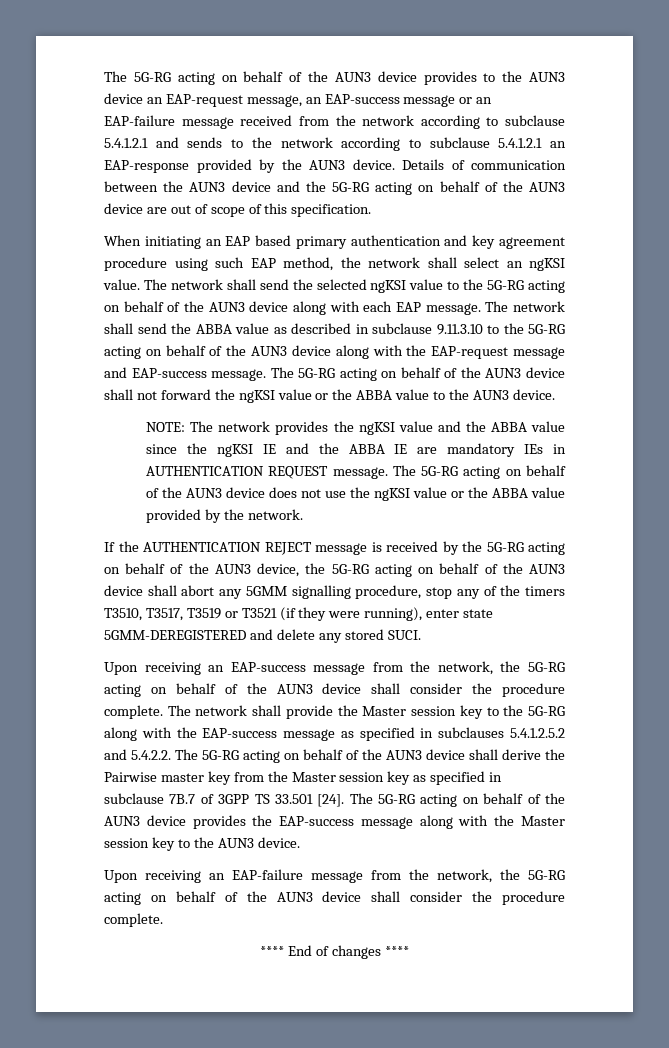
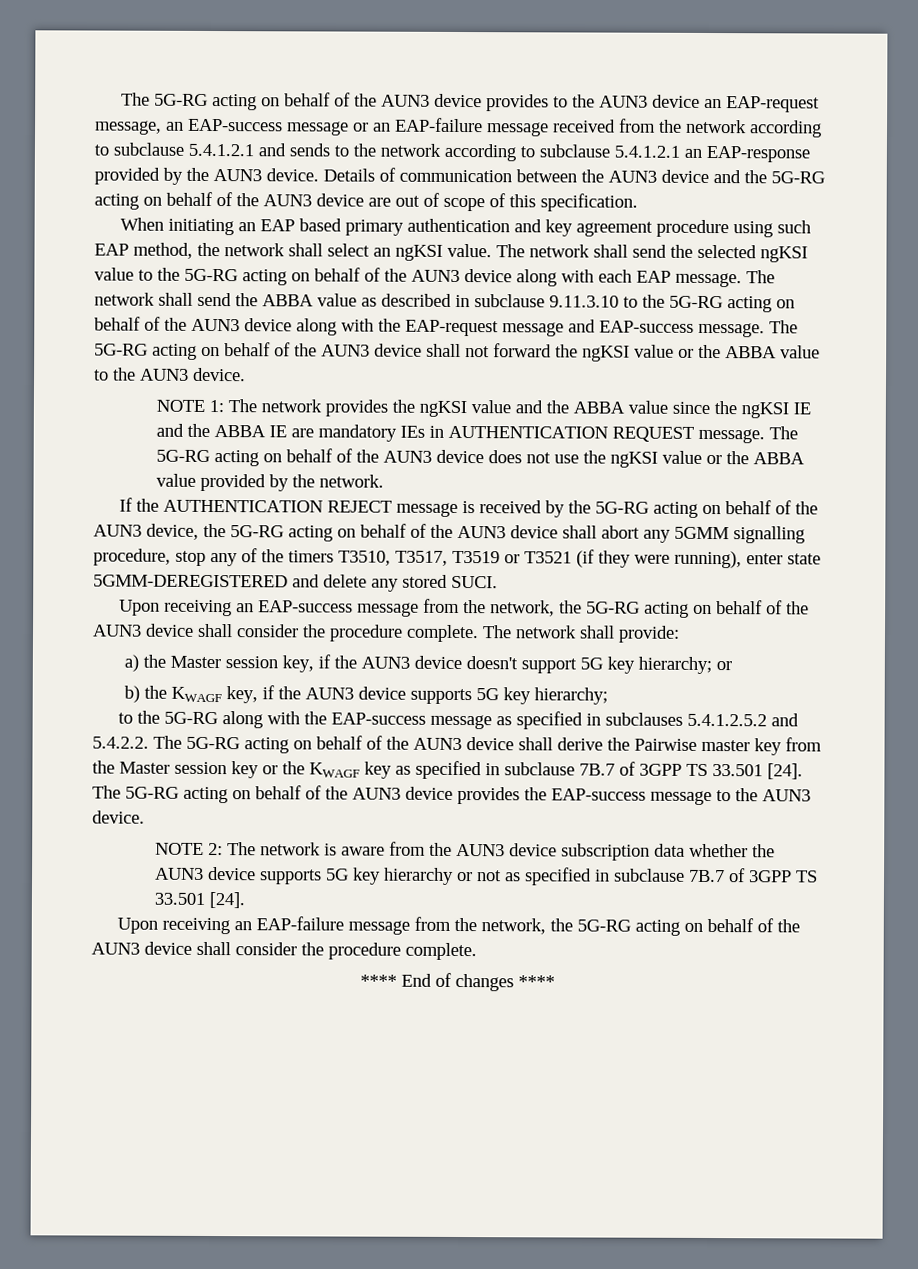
[146,422,186,432] NOTE: -> [156,399,225,413] NOTE 1:
[285,705,483,719] provide the Master session key -> [618,625,680,643] [123,654,732,675] [123,685,608,705] provide: // a) the Master session key, if the AUN3 device doesn't support 5G key hierarchy; or // b) the KWAGF key, if the AUN3 device supports 5G key hierarchy; //
(411, 778) none -> [262,761,392,779] or the KWAGF key
[419,815,565,829] [104,837,300,851] along with the Master session key to the AUN3 device. -> [716,788,811,802] [92,810,145,824] [155,841,776,861] [155,866,819,886] [154,892,246,909] to the AUN3 device. // NOTE 2: The network is aware from the AUN3 device subscription data whether the AUN3 device supports 5G key hierarchy or not as specified in subclause 7B.7 of 3GPP TS 33.501 [24].

